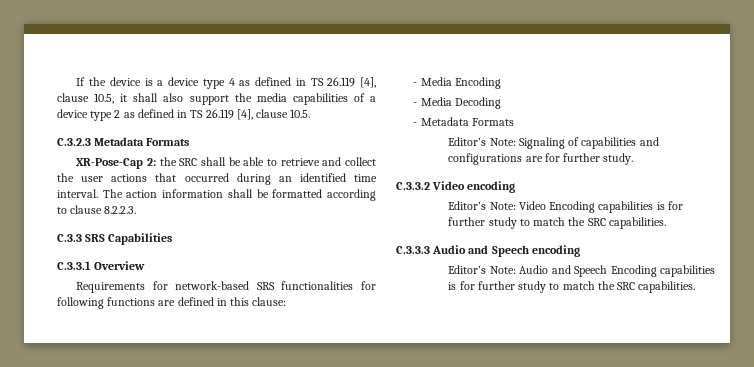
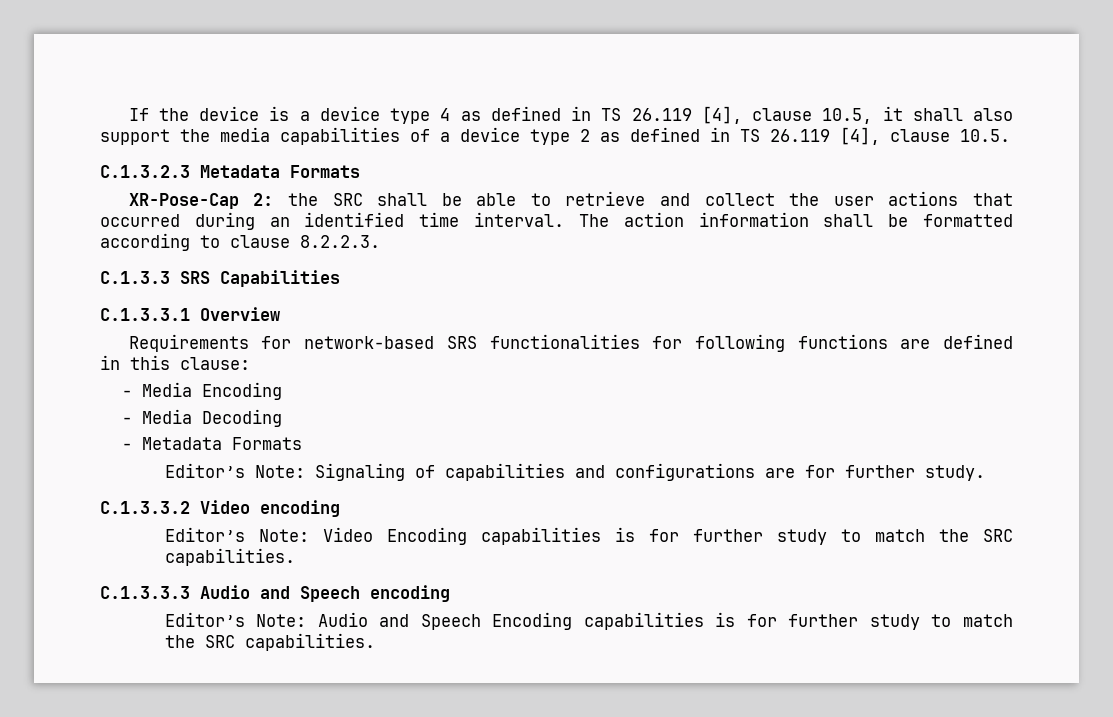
[57,138,91,146] C.3.2.3 -> [100,165,190,178] C.1.3.2.3
[57,234,82,242] C.3.3 -> [100,271,170,284] C.1.3.3
[57,261,91,270] C.3.3.1 -> [100,308,190,321] C.1.3.3.1
[396,182,430,190] C.3.3.2 -> [100,501,190,514] C.1.3.3.2
[396,246,430,254] C.3.3.3 -> [100,586,190,599] C.1.3.3.3

